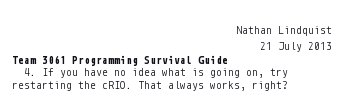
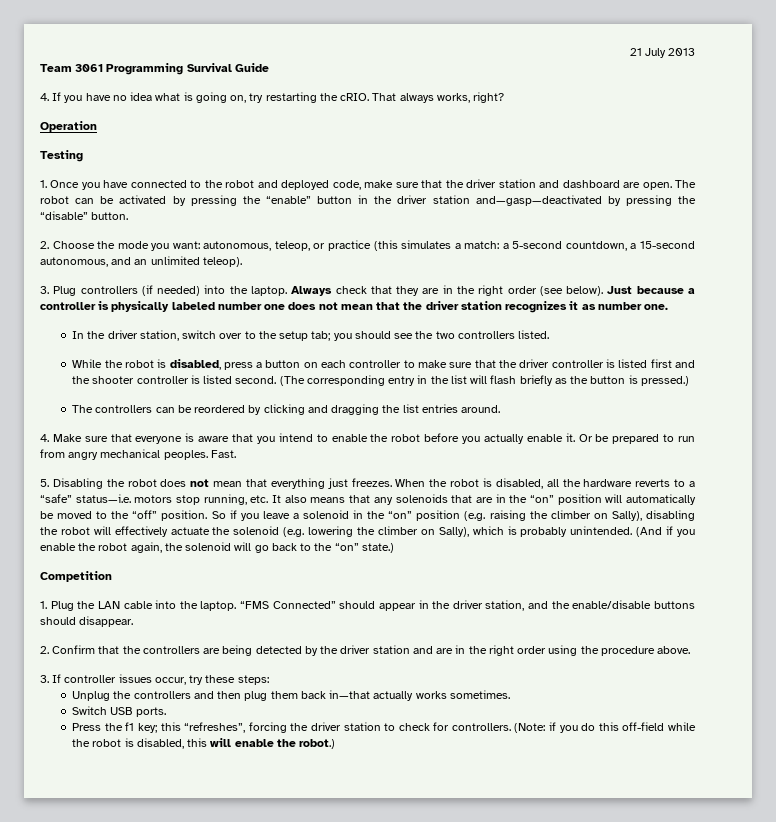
[236,26,332,36] Nathan Lindquist // -> (629, 52) none
(288, 86) none -> [40,121,97,132] [40,150,83,162] [40,179,696,190] [40,195,696,206] [40,211,129,220] [40,240,695,251] [40,256,242,267] [40,285,695,296] [40,301,669,313] [72,330,550,341] [72,359,695,370] [72,375,689,386] [72,404,501,415] [40,433,695,444] [40,449,236,460] [40,478,695,489] [40,494,696,505] [40,510,695,521] [40,526,695,537] [40,542,394,553] [40,571,112,582] [40,600,696,611] [40,616,134,627] [40,645,691,656] [40,674,269,685] [72,690,510,701] [72,706,166,717] [72,722,696,733] [72,738,336,749] // Operation // Testing // 1. Once you have connected to the robot and deployed code, make sure that the driver station and dashboard are open. The robot can be activated by pressing the “enable” button in the driver station and—gasp—deactivated by pressing the “disable” button. // 2. Choose the mode you want: autonomous, teleop, or practice (this simulates a match: a 5-second countdown, a 15-second autonomous, and an unlimited teleop). // 3. Plug controllers (if needed) into the laptop. Always check that they are in the right order (see below). Just because a controller is physically labeled number one does not mean that the driver station recognizes it as number one. // In the driver station, switch over to the setup tab; you should see the two controllers listed. // While the robot is disabled, press a button on each controller to make sure that the driver controller is listed first and the shooter controller is listed second. (The corresponding entry in the list will flash briefly as the button is pressed.) // The controllers can be reordered by clicking and dragging the list entries around. // 4. Make sure that everyone is aware that you intend to enable the robot before you actually enable it. Or be prepared to run from angry mechanical peoples. Fast. // 5. Disabling the robot does not mean that everything just freezes. When the robot is disabled, all the hardware reverts to a “safe” status—i.e. motors stop running, etc. It also means that any solenoids that are in the “on” position will automatically be moved to the “off” position. So if you leave a solenoid in the “on” position (e.g. raising the climber on Sally), disabling the robot will effectively actuate the solenoid (e.g. lowering the climber on Sally), which is probably unintended. (And if you enable the robot again, the solenoid will go back to the “on” state.) // Competition // 1. Plug the LAN cable into the laptop. “FMS Connected” should appear in the driver station, and the enable/disable buttons should disappear. // 2. Confirm that the controllers are being detected by the driver station and are in the right order using the procedure above. // 3. If controller issues occur, try these steps: // Unplug the controllers and then plug them back in—that actually works sometimes. // Switch USB ports. // Press the f1 key; this “refreshes”, forcing the driver station to check for controllers. (Note: if you do this off-field while the robot is disabled, this will enable the robot.)

